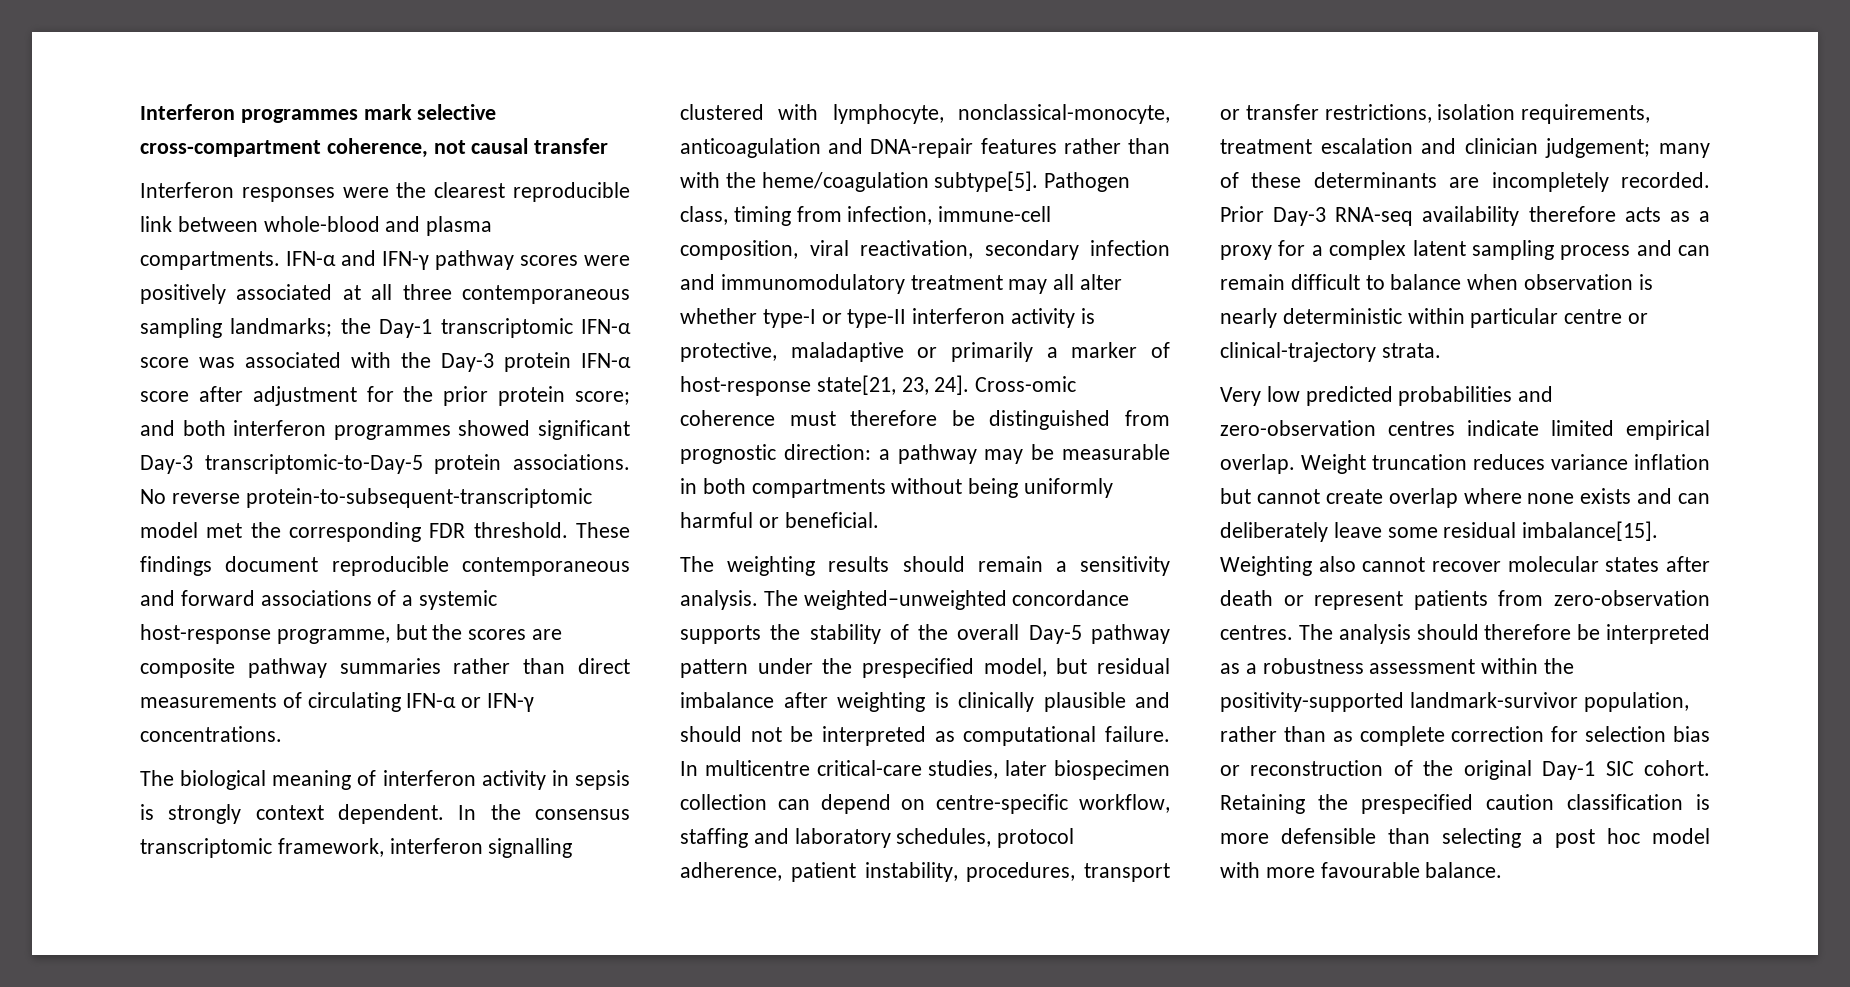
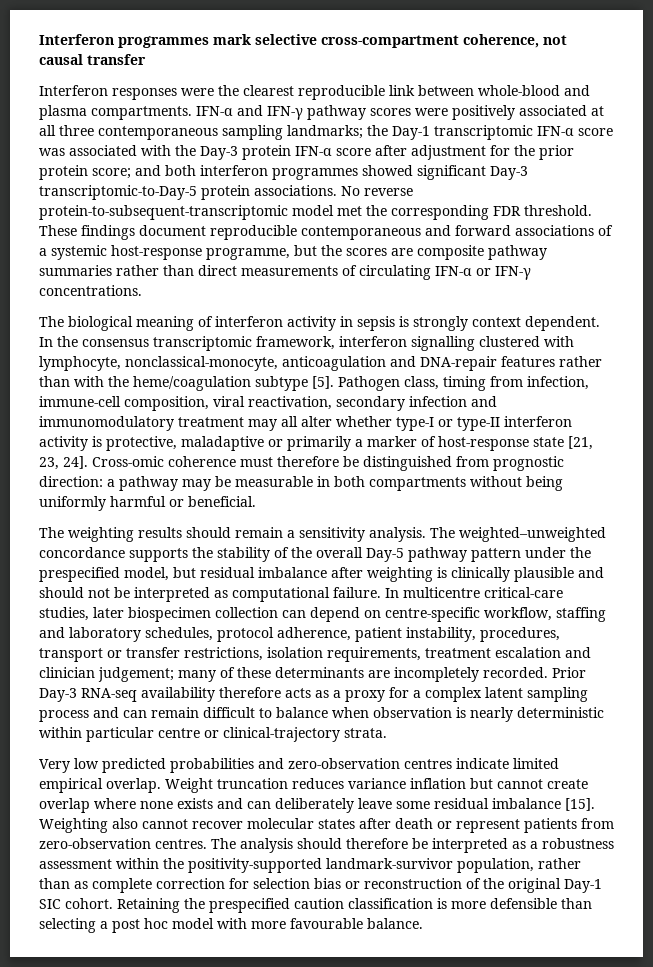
[934,171,1039,192] subtype[5]. -> [255,376,334,391] subtype [5].
[816,375,896,395] state[21, -> [533,436,593,450] state [21,
[1522,521,1659,541] imbalance[15]. -> [492,798,595,811] imbalance [15].

